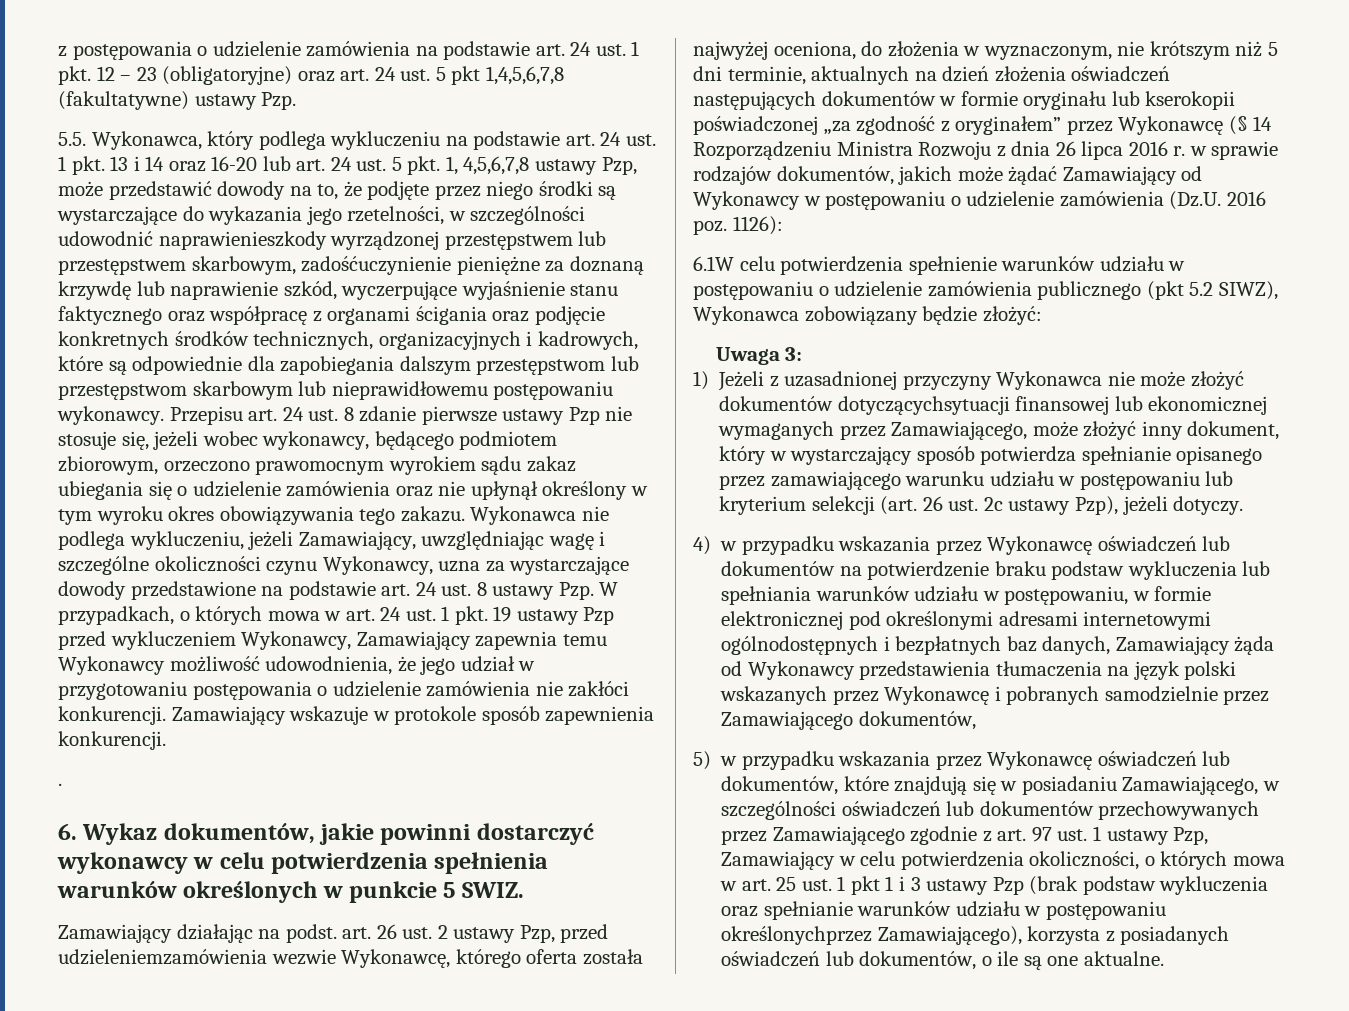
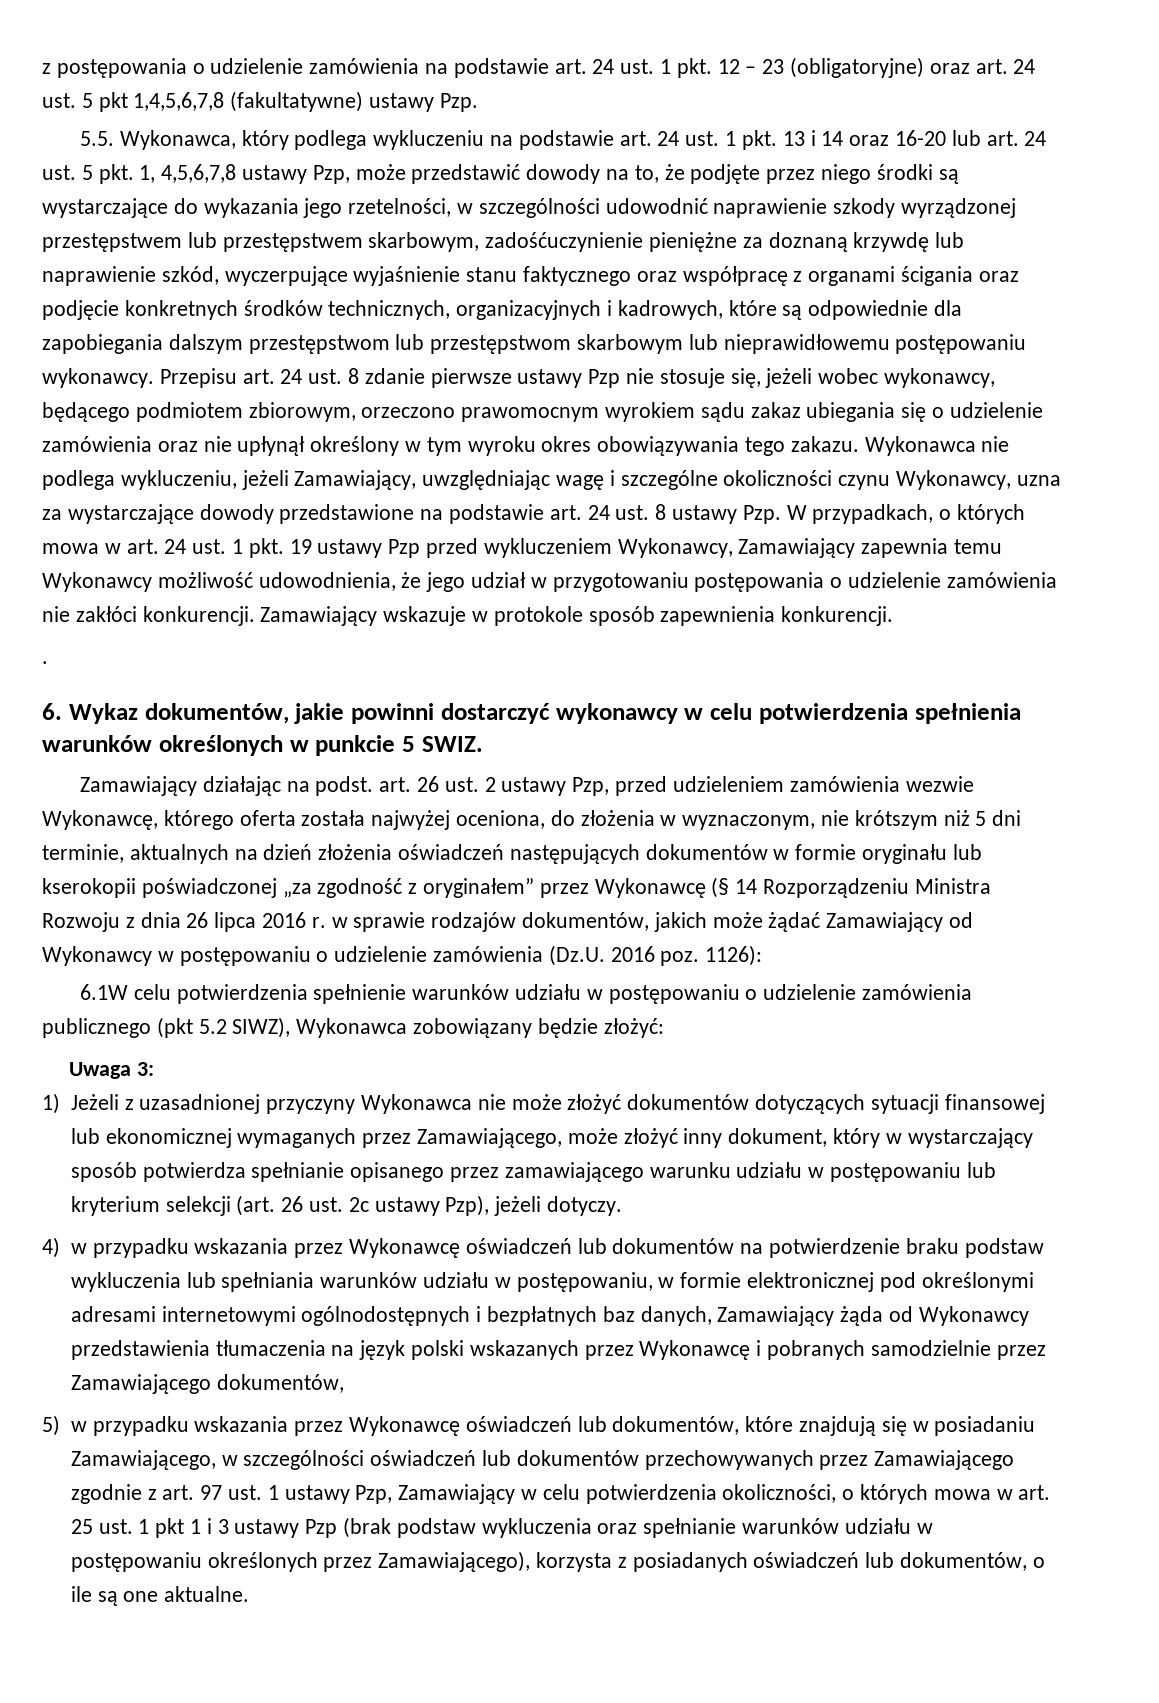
[158,231,327,250] naprawienieszkody -> [713,198,896,218] naprawienie szkody
[58,949,267,965] udzieleniemzamówienia -> [672,776,900,792] udzieleniem zamówienia
[837,396,1010,415] dotyczącychsytuacji -> [754,1094,939,1114] dotyczących sytuacji
[721,926,873,945] określonychprzez -> [207,1552,373,1572] określonych przez

